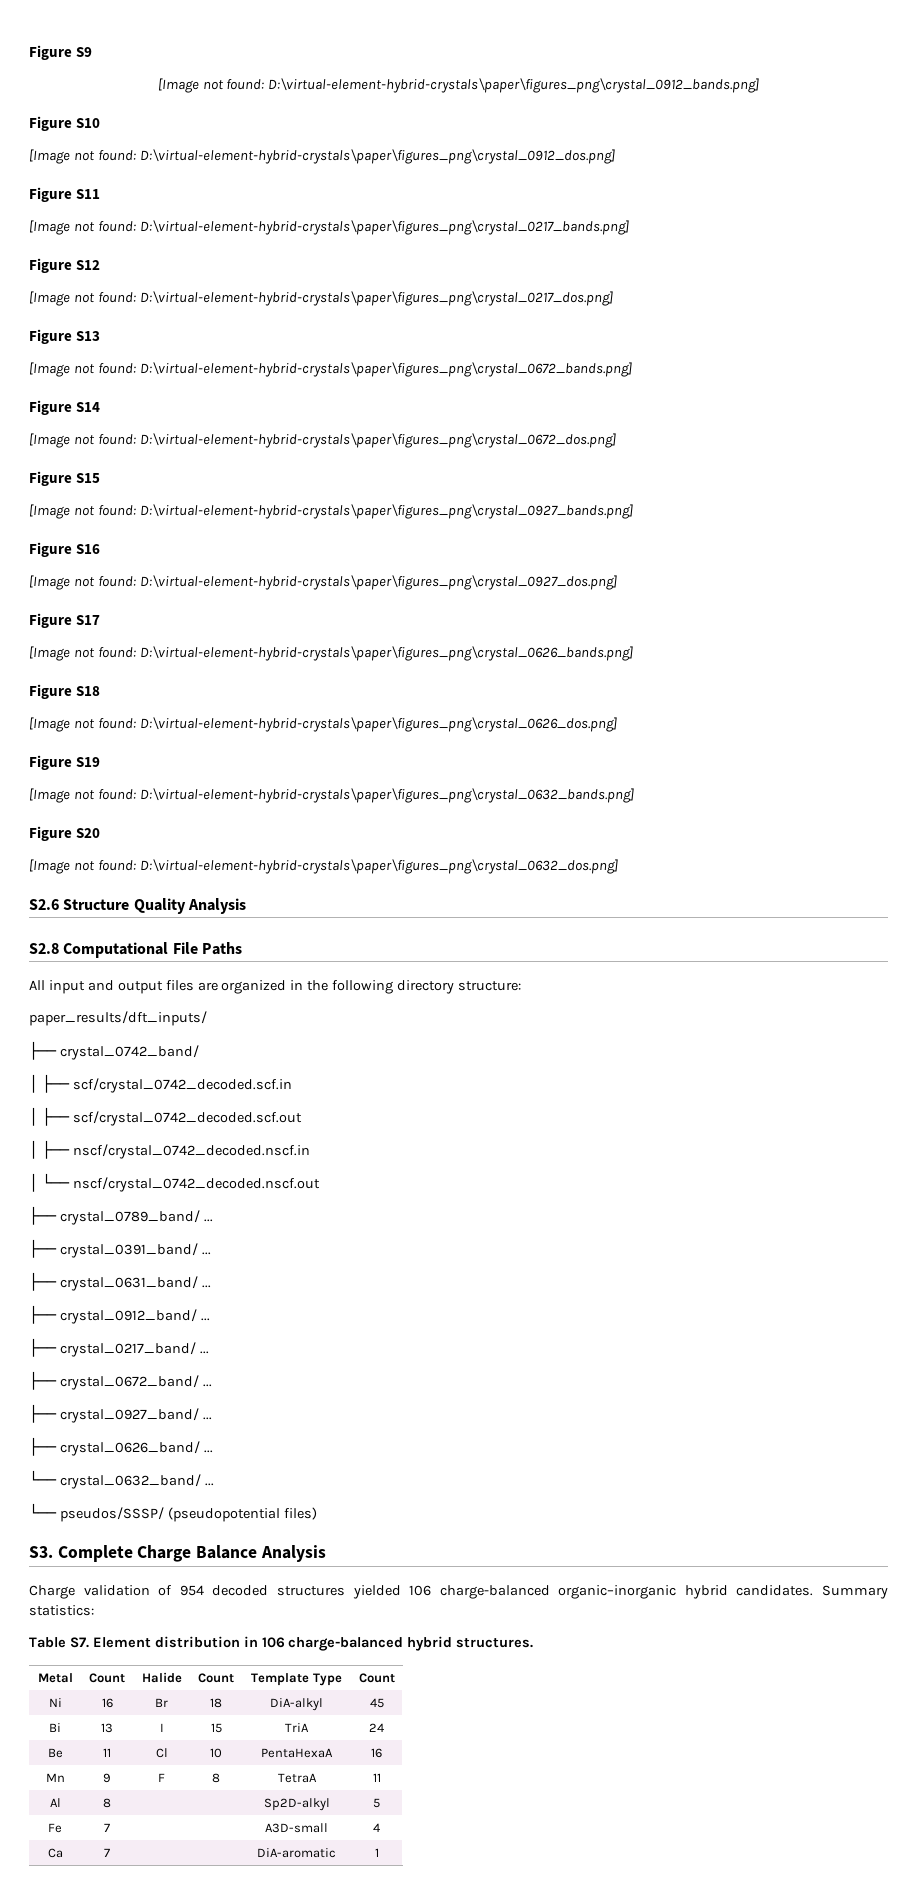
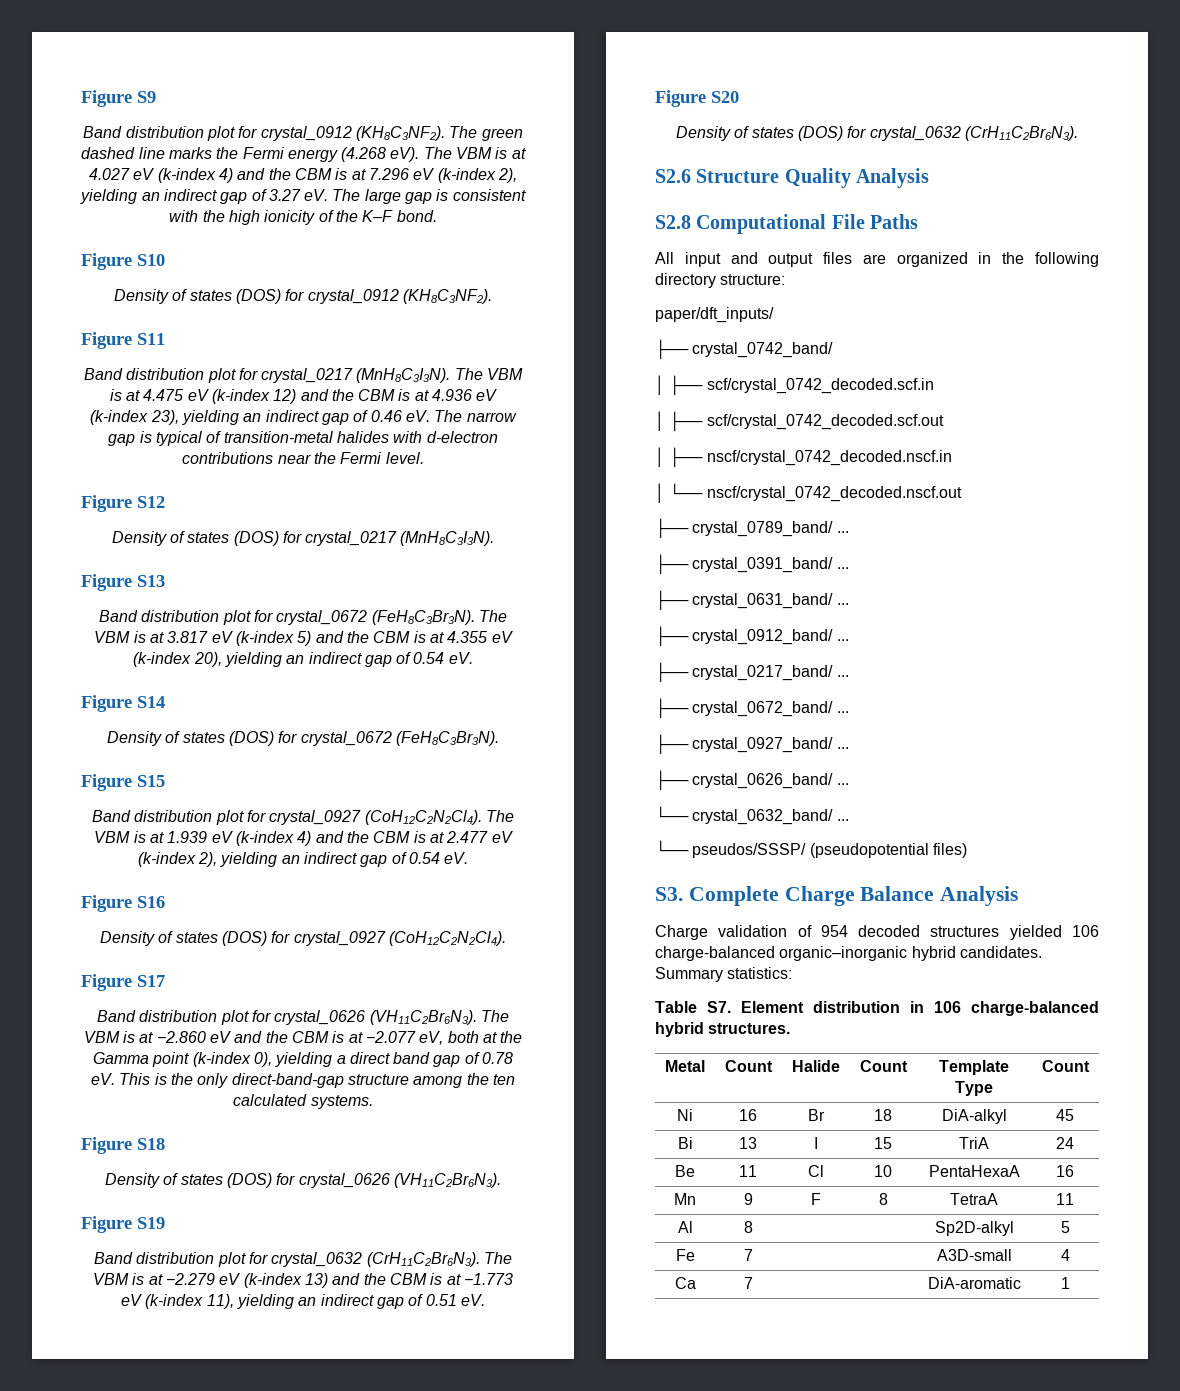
[157,78,760,93] [29,116,101,131] [29,149,615,164] [29,187,101,202] [29,220,629,235] [29,258,101,273] [29,291,613,306] [29,329,101,344] [29,362,632,377] [29,400,101,415] [29,433,616,448] [29,471,101,486] [29,504,633,519] [29,542,101,557] [29,575,617,590] [29,613,101,628] [29,646,633,661] [29,684,101,699] [29,717,617,732] [29,755,101,770] [29,788,634,803] [29,826,101,841] [29,859,618,874] [Image not found: D:\virtual-element-hybrid-crystals\paper\figures_png\crystal_0912_bands.png] // Figure S10 // [Image not found: D:\virtual-element-hybrid-crystals\paper\figures_png\crystal_0912_dos.png] // Figure S11 // [Image not found: D:\virtual-element-hybrid-crystals\paper\figures_png\crystal_0217_bands.png] // Figure S12 // [Image not found: D:\virtual-element-hybrid-crystals\paper\figures_png\crystal_0217_dos.png] // Figure S13 // [Image not found: D:\virtual-element-hybrid-crystals\paper\figures_png\crystal_0672_bands.png] // Figure S14 // [Image not found: D:\virtual-element-hybrid-crystals\paper\figures_png\crystal_0672_dos.png] // Figure S15 // [Image not found: D:\virtual-element-hybrid-crystals\paper\figures_png\crystal_0927_bands.png] // Figure S16 // [Image not found: D:\virtual-element-hybrid-crystals\paper\figures_png\crystal_0927_dos.png] // Figure S17 // [Image not found: D:\virtual-element-hybrid-crystals\paper\figures_png\crystal_0626_bands.png] // Figure S18 // [Image not found: D:\virtual-element-hybrid-crystals\paper\figures_png\crystal_0626_dos.png] // Figure S19 // [Image not found: D:\virtual-element-hybrid-crystals\paper\figures_png\crystal_0632_bands.png] // Figure S20 // [Image not found: D:\virtual-element-hybrid-crystals\paper\figures_png\crystal_0632_dos.png] -> [83,126,523,141] [81,147,526,162] [89,168,517,183] [80,189,526,204] [169,210,437,225] [81,253,165,270] [114,289,492,304] [81,332,165,349] [83,368,524,383] [109,389,498,404] [90,410,517,425] [108,431,498,446] [182,452,424,464] [81,495,165,512] [111,531,495,546] [81,574,165,591] [99,610,507,625] [94,631,513,646] [133,652,473,667] [81,695,165,712] [107,731,499,746] [81,774,165,791] [92,810,514,825] [94,831,513,846] [137,852,469,867] [81,895,165,912] [100,931,506,946] [81,974,165,991] [97,1010,509,1025] [83,1031,523,1045] [92,1052,514,1067] [91,1073,515,1088] [233,1094,373,1109] [81,1137,165,1154] [105,1173,501,1188] [81,1216,165,1233] [94,1252,512,1267] [93,1273,513,1288] [121,1294,485,1309] [655,90,739,107] [676,126,1078,141] Band distribution plot for crystal_0912 (KH8C3NF2). The green dashed line marks the Fermi energy (4.268 eV). The VBM is at 4.027 eV (k-index 4) and the CBM is at 7.296 eV (k-index 2), yielding an indirect gap of 3.27 eV. The large gap is consistent with the high ionicity of the K–F bond. // Figure S10 // Density of states (DOS) for crystal_0912 (KH8C3NF2). // Figure S11 // Band distribution plot for crystal_0217 (MnH8C3I3N). The VBM is at 4.475 eV (k-index 12) and the CBM is at 4.936 eV (k-index 23), yielding an indirect gap of 0.46 eV. The narrow gap is typical of transition-metal halides with d-electron contributions near the Fermi level. // Figure S12 // Density of states (DOS) for crystal_0217 (MnH8C3I3N). // Figure S13 // Band distribution plot for crystal_0672 (FeH8C3Br3N). The VBM is at 3.817 eV (k-index 5) and the CBM is at 4.355 eV (k-index 20), yielding an indirect gap of 0.54 eV. // Figure S14 // Density of states (DOS) for crystal_0672 (FeH8C3Br3N). // Figure S15 // Band distribution plot for crystal_0927 (CoH12C2N2Cl4). The VBM is at 1.939 eV (k-index 4) and the CBM is at 2.477 eV (k-index 2), yielding an indirect gap of 0.54 eV. // Figure S16 // Density of states (DOS) for crystal_0927 (CoH12C2N2Cl4). // Figure S17 // Band distribution plot for crystal_0626 (VH11C2Br6N3). The VBM is at −2.860 eV and the CBM is at −2.077 eV, both at the Gamma point (k-index 0), yielding a direct band gap of 0.78 eV. This is the only direct-band-gap structure among the ten calculated systems. // Figure S18 // Density of states (DOS) for crystal_0626 (VH11C2Br6N3). // Figure S19 // Band distribution plot for crystal_0632 (CrH11C2Br6N3). The VBM is at −2.279 eV (k-index 13) and the CBM is at −1.773 eV (k-index 11), yielding an indirect gap of 0.51 eV. // Figure S20 // Density of states (DOS) for crystal_0632 (CrH11C2Br6N3).
[29,1011,207,1026] paper_results/dft_inputs/ -> [655,307,774,323] paper/dft_inputs/

